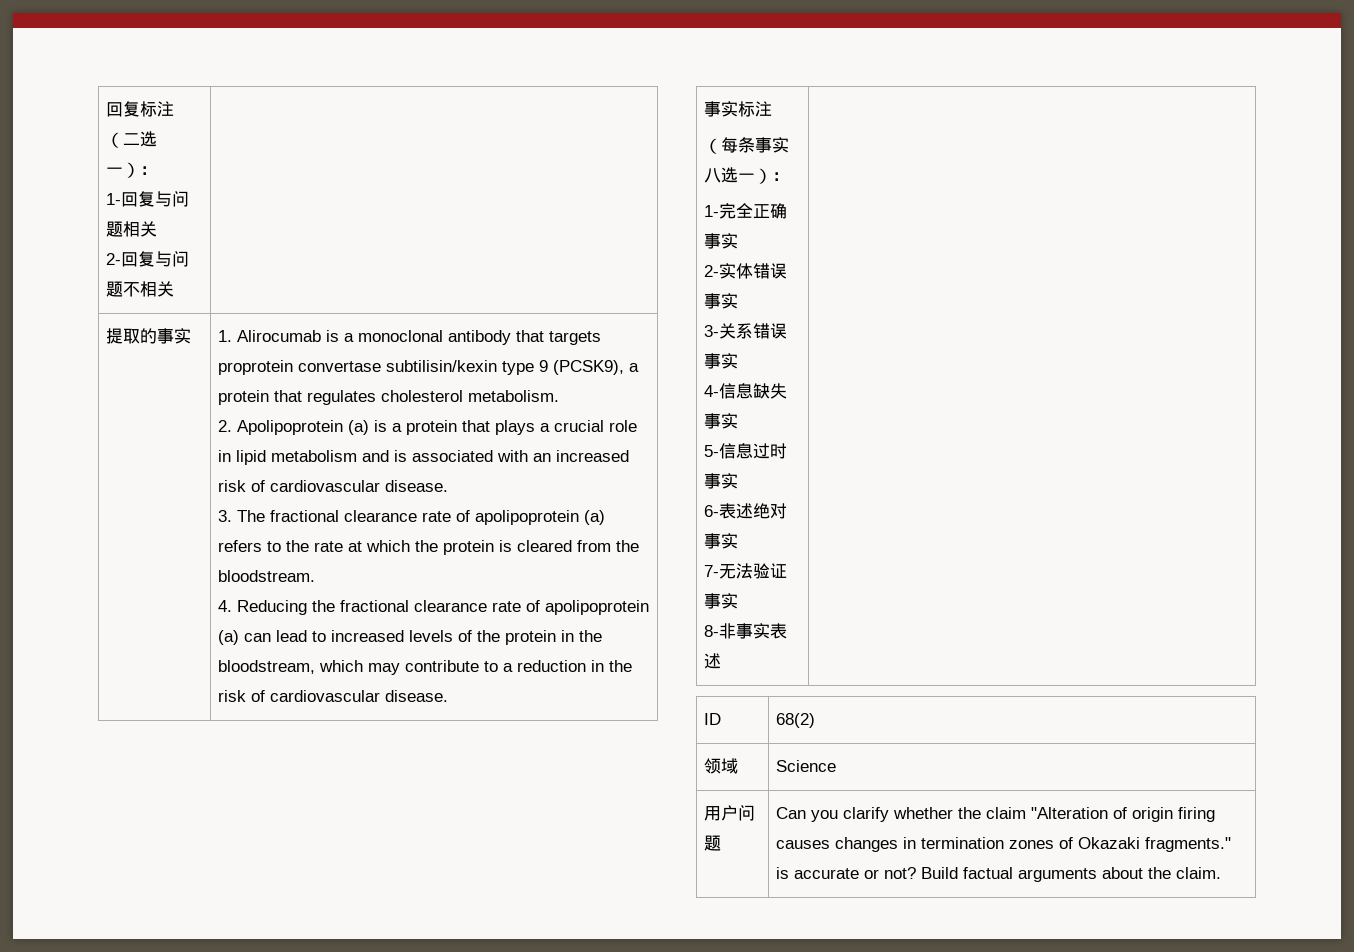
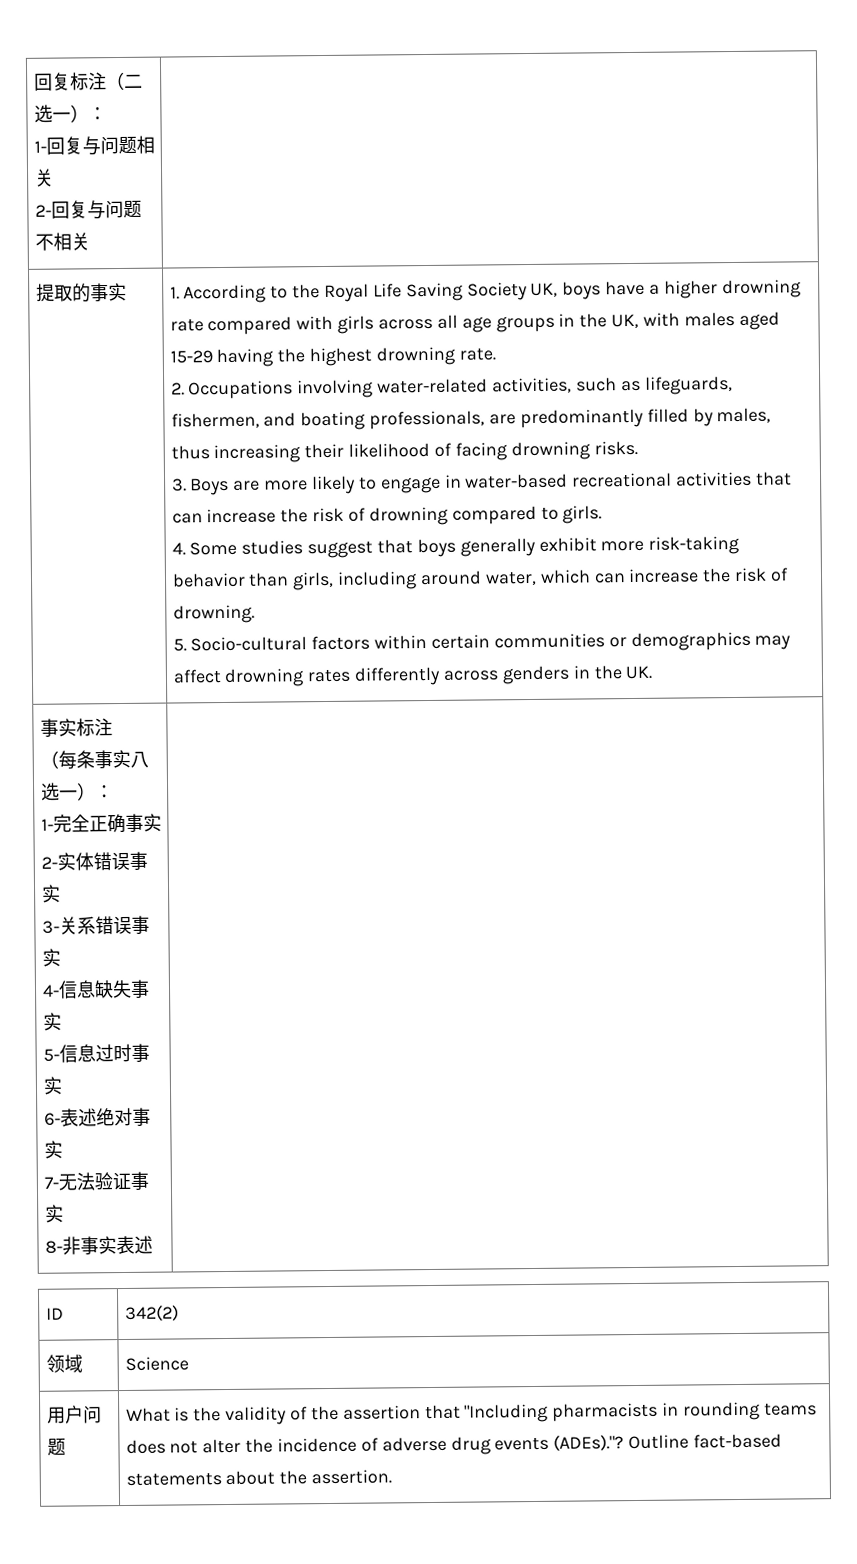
[236,330,601,345] [217,360,639,375] [217,390,559,405] [217,420,637,435] [217,450,629,465] [217,480,448,492] [217,510,605,525] [217,540,639,555] [217,570,315,582] [217,600,649,615] [217,630,602,645] [217,660,632,675] [217,690,448,702] Alirocumab is a monoclonal antibody that targets proprotein convertase subtilisin/kexin type 9 (PCSK9), a protein that regulates cholesterol metabolism. // 2. Apolipoprotein (a) is a protein that plays a crucial role in lipid metabolism and is associated with an increased risk of cardiovascular disease. // 3. The fractional clearance rate of apolipoprotein (a) refers to the rate at which the protein is cleared from the bloodstream. // 4. Reducing the fractional clearance rate of apolipoprotein (a) can lead to increased levels of the protein in the bloodstream, which may contribute to a reduction in the risk of cardiovascular disease. -> [183,279,801,304] [169,311,780,336] [169,346,496,368] [170,376,733,400] [170,407,772,431] [170,440,638,464] [171,471,792,496] [171,505,603,526] [171,535,740,559] [171,567,789,591] [172,604,255,624] [172,631,792,652] [172,665,654,687] According to the Royal Life Saving Society UK, boys have a higher drowning rate compared with girls across all age groups in the UK, with males aged 15-29 having the highest drowning rate. // 2. Occupations involving water-related activities, such as lifeguards, fishermen, and boating professionals, are predominantly filled by males, thus increasing their likelihood of facing drowning risks. // 3. Boys are more likely to engage in water-based recreational activities that can increase the risk of drowning compared to girls. // 4. Some studies suggest that boys generally exhibit more risk-taking behavior than girls, including around water, which can increase the risk of drowning. // 5. Socio-cultural factors within certain communities or demographics may affect drowning rates differently across genders in the UK.
[775,713,815,728] 68(2) -> [124,1304,179,1322] 342(2)
[775,807,1215,822] [775,837,1231,852] [775,867,1097,882] Can you clarify whether the claim "Alteration of origin firing causes changes in termination zones of Okazaki fragments." is accurate or not? Build factual arguments -> [125,1401,817,1426] [125,1433,782,1455] [125,1473,222,1486] What is the validity of the assertion that "Including pharmacists in rounding teams does not alter the incidence of adverse drug events (ADEs)."? Outline fact-based statements
[1175,867,1221,879] claim. -> [311,1469,393,1485] assertion.

